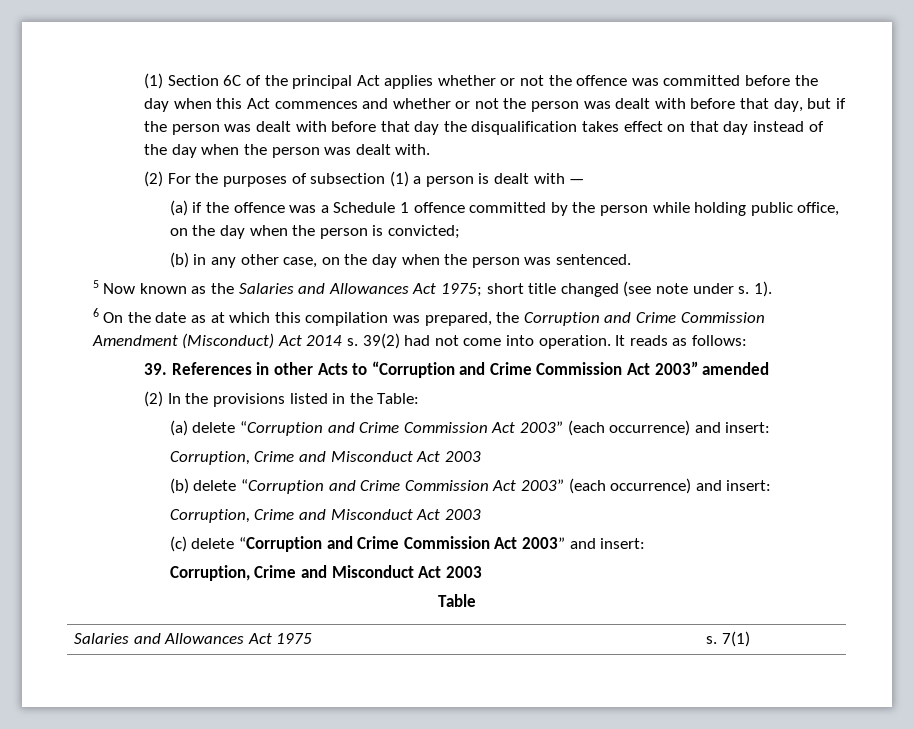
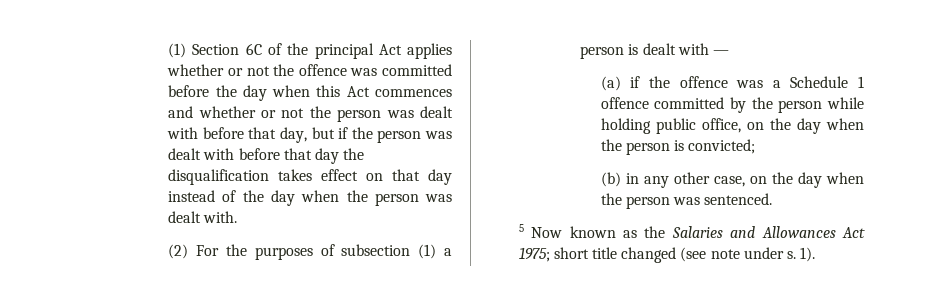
[92,308,765,326] [91,333,747,349] [144,361,770,378] [144,391,420,407] [169,420,771,436] [169,451,481,465] [169,478,772,494] [169,509,481,523] [169,536,646,552] [169,565,482,581] [438,594,476,607] [74,633,313,644] [706,631,750,647] // 6 On the date as at which this compilation was prepared, the Corruption and Crime Commission Amendment (Misconduct) Act 2014 s. 39(2) had not come into operation. It reads as follows: // 39. References in other Acts to “Corruption and Crime Commission Act 2003” amended // (2) In the provisions listed in the Table: // (a) delete “Corruption and Crime Commission Act 2003” (each occurrence) and insert: // Corruption, Crime and Misconduct Act 2003 // (b) delete “Corruption and Crime Commission Act 2003” (each occurrence) and insert: // Corruption, Crime and Misconduct Act 2003 // (c) delete “Corruption and Crime Commission Act 2003” and insert: // Corruption, Crime and Misconduct Act 2003 // Table // Salaries and Allowances Act 1975 | s. 7(1) -> (816, 254) none

